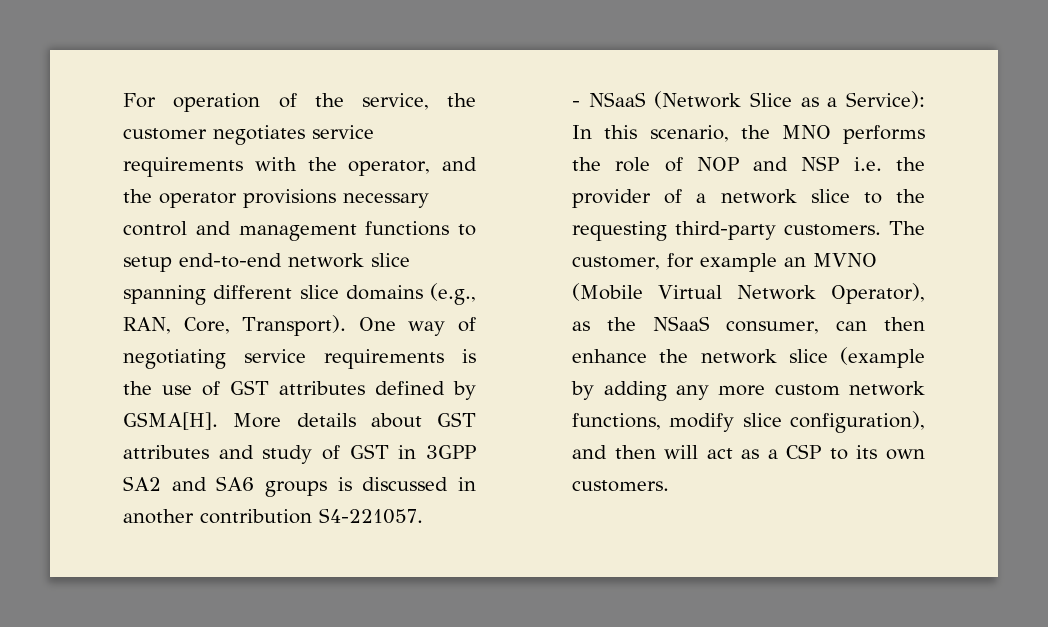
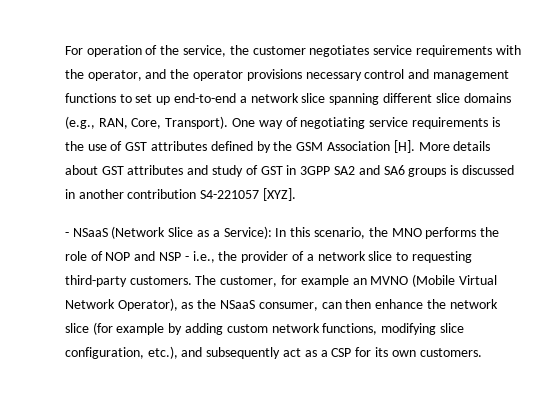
[123,253,283,272] setup end-to-end -> [135,93,247,105] set up end-to-end a
[123,412,219,430] GSMA[H]. -> [273,140,415,153] the GSM Association [H].
[319,508,424,524] S4-221057. -> [200,188,297,201] S4-221057 [XYZ].
[853,157,882,171] i.e. -> [184,251,215,263] - i.e.,
[896,189,925,203] the -> (409, 256) none
[840,347,925,368] [571,381,925,401] [572,411,925,433] [572,445,699,459] (example by adding any more custom network functions, modify slice configuration), and then will -> [92,322,464,335] [64,346,281,359] (for example by adding custom network functions, modifying slice configuration, etc.), and subsequently
[829,448,848,460] to -> [355,347,372,357] for

